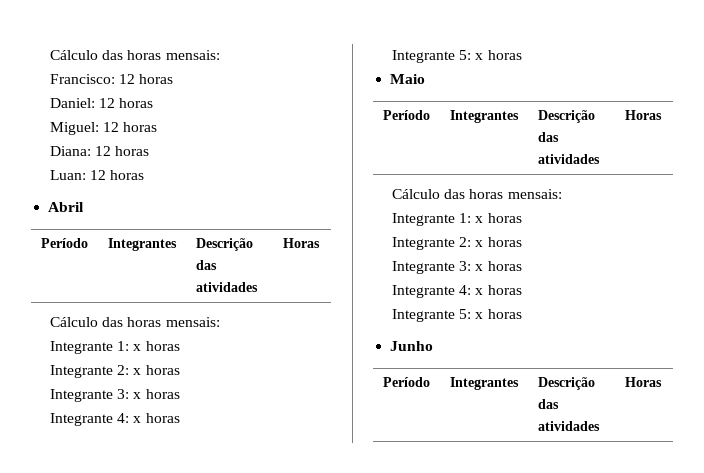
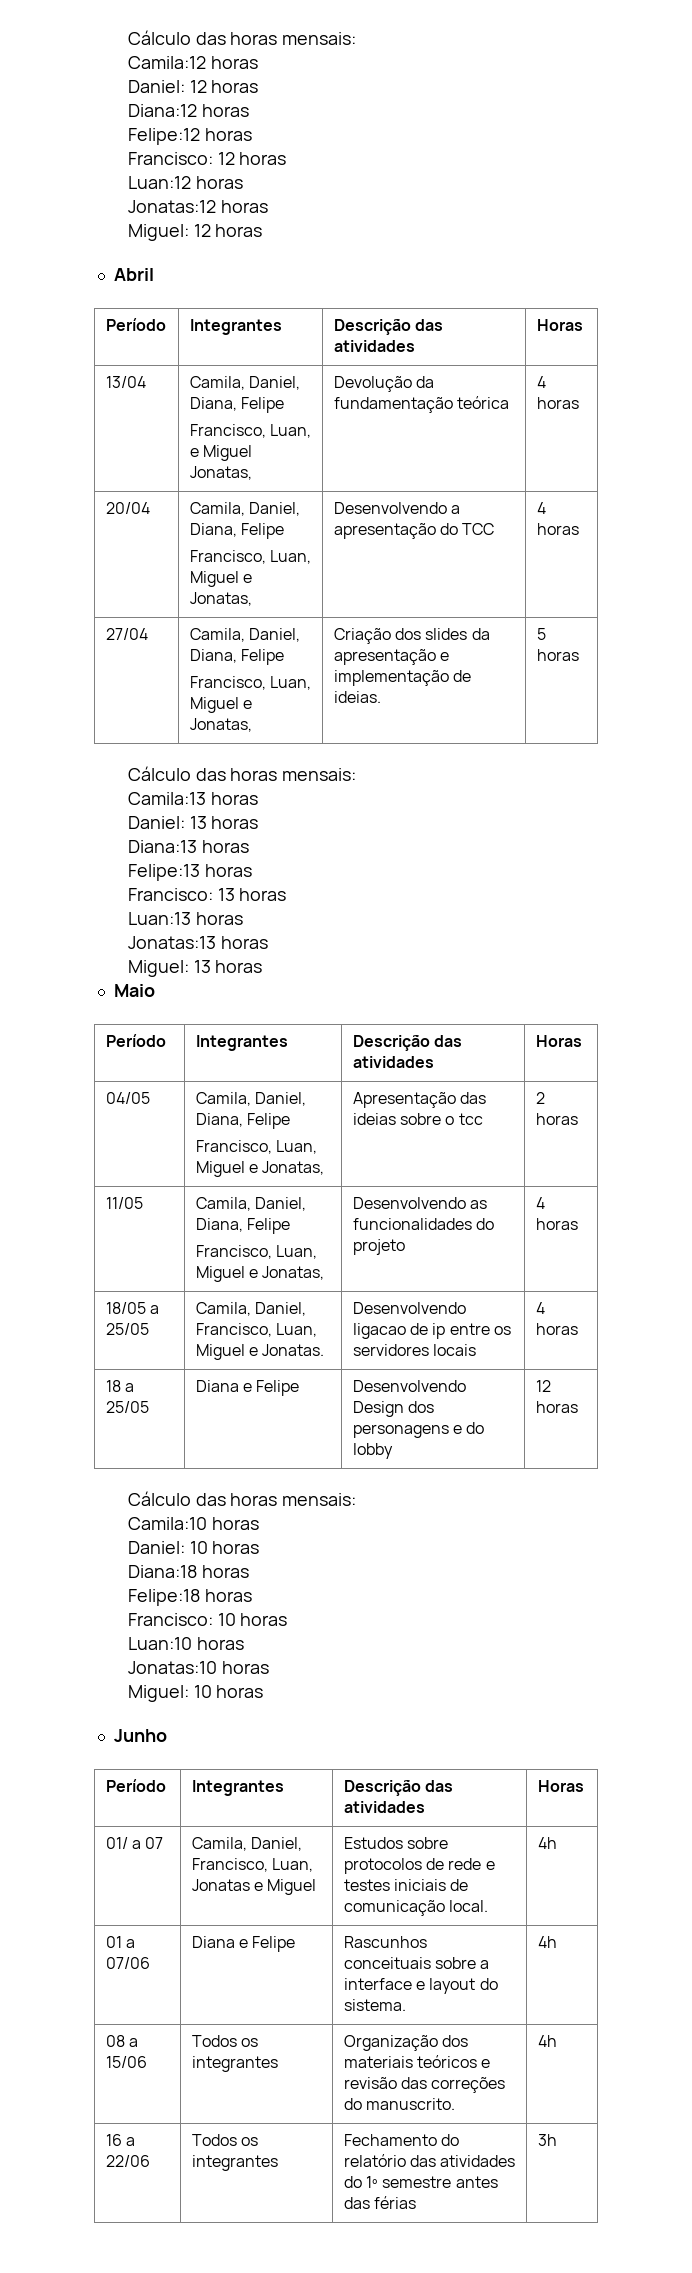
[50,50,220,60] [50,74,136,84] Cálculo das horas mensais: // Francisco: 12 -> [127,30,357,45] [127,56,206,69] Cálculo das horas mensais: // Camila:12
[50,122,158,135] [50,146,150,156] [50,170,87,180] Miguel: 12 horas // Diana: 12 horas // Luan: -> [127,104,249,117] [127,128,252,145] [127,152,287,165] [127,176,243,189] [127,200,268,213] [127,224,189,241] Diana:12 horas // Felipe:12 horas // Francisco: 12 horas // Luan:12 horas // Jonatas:12 horas // Miguel:
[50,317,220,327] [50,341,180,354] [50,365,180,378] [50,389,180,402] [50,413,180,426] [392,50,484,63] // Cálculo das horas mensais: // Integrante 1: x horas // Integrante 2: x horas // Integrante 3: x horas // Integrante 4: x horas // Integrante 5: x -> [105,376,146,388] [189,376,300,390] [189,397,284,413] [189,424,311,438] [189,445,252,461] [189,466,252,480] [333,376,434,392] [333,396,509,413] [536,376,546,388] [536,397,579,409] [105,502,150,514] [189,502,300,516] [189,523,284,539] [189,550,311,564] [189,571,252,587] [189,592,252,606] [333,502,460,514] [333,523,495,539] [536,502,546,514] [536,523,579,535] [105,628,148,640] [189,628,300,642] [189,649,284,665] [189,676,311,690] [189,697,252,713] [189,718,252,732] [333,628,490,644] [333,649,449,665] [333,670,471,686] [333,691,381,703] [536,628,546,640] [536,649,579,661] [127,766,357,781] [127,792,258,805] [127,816,259,829] [127,840,249,853] [127,864,252,881] [127,888,287,901] [127,912,243,925] [127,936,268,949] [127,960,211,977] // 13/04 | Camila, Daniel, Diana, Felipe // Francisco, Luan, e Miguel Jonatas, | Devolução da fundamentação teórica | 4 horas // 20/04 | Camila, Daniel, Diana, Felipe // Francisco, Luan, Miguel e Jonatas, | Desenvolvendo a apresentação do TCC | 4 horas // 27/04 | Camila, Daniel, Diana, Felipe // Francisco, Luan, Miguel e Jonatas, | Criação dos slides da apresentação e implementação de ideias. | 5 horas // Cálculo das horas mensais: // Camila:13 horas // Daniel: 13 horas // Diana:13 horas // Felipe:13 horas // Francisco: 13 horas // Luan:13 horas // Jonatas:13 horas // Miguel: 13
[392,189,562,199] [392,213,522,226] [392,237,522,250] [392,261,522,274] [392,285,522,298] [392,309,484,322] // Cálculo das horas mensais: // Integrante 1: x horas // Integrante 2: x horas // Integrante 3: x horas // Integrante 4: x horas // Integrante 5: x -> [105,1092,150,1104] [195,1092,306,1106] [195,1113,290,1129] [195,1140,317,1154] [195,1161,325,1177] [352,1092,486,1108] [352,1113,483,1125] [535,1092,545,1104] [535,1113,578,1125] [105,1197,143,1209] [195,1197,306,1211] [195,1218,290,1234] [195,1245,317,1259] [195,1266,325,1282] [352,1197,487,1209] [352,1218,494,1230] [352,1239,405,1255] [535,1197,545,1209] [535,1218,578,1230] [105,1302,159,1314] [105,1323,149,1335] [195,1302,306,1316] [195,1323,317,1337] [195,1344,325,1360] [352,1302,466,1314] [352,1323,511,1339] [352,1344,476,1356] [535,1302,545,1314] [535,1323,578,1335] [105,1380,134,1392] [105,1401,149,1413] [195,1380,300,1396] [352,1380,466,1392] [352,1401,434,1417] [352,1422,485,1438] [352,1443,393,1459] [535,1380,551,1392] [535,1401,578,1413] [127,1491,357,1506] [127,1517,259,1530] [127,1541,260,1554] [127,1565,249,1578] [127,1589,252,1606] [127,1613,288,1626] [127,1637,244,1650] [127,1661,269,1674] [127,1685,212,1702] // 04/05 | Camila, Daniel, Diana, Felipe // Francisco, Luan, Miguel e Jonatas, | Apresentação das ideias sobre o tcc | 2 horas // 11/05 | Camila, Daniel, Diana, Felipe // Francisco, Luan, Miguel e Jonatas, | Desenvolvendo as funcionalidades do projeto | 4 horas // 18/05 a 25/05 | Camila, Daniel, Francisco, Luan, Miguel e Jonatas. | Desenvolvendo ligacao de ip entre os servidores locais | 4 horas // 18 a 25/05 | Diana e Felipe | Desenvolvendo Design dos personagens e do lobby | 12 horas // Cálculo das horas mensais: // Camila:10 horas // Daniel: 10 horas // Diana:18 horas // Felipe:18 horas // Francisco: 10 horas // Luan:10 horas // Jonatas:10 horas // Miguel: 10
(662, 382) none -> [105,1837,164,1849] [191,1837,302,1851] [191,1858,313,1872] [191,1879,317,1895] [343,1837,448,1849] [343,1858,495,1874] [343,1879,469,1891] [343,1900,488,1916] [537,1837,557,1849] [105,1936,135,1948] [105,1957,150,1969] [191,1936,296,1952] [343,1936,427,1948] [343,1957,490,1969] [343,1978,498,1994] [343,1999,406,2011] [537,1936,557,1948] [105,2035,138,2047] [105,2056,147,2068] [191,2035,258,2047] [191,2056,278,2072] [343,2035,468,2051] [343,2055,491,2068] [343,2077,506,2093] [343,2098,455,2110] [537,2035,557,2047] [105,2134,135,2146] [105,2155,150,2167] [191,2134,258,2146] [191,2155,278,2171] [343,2134,459,2146] [343,2154,516,2167] [343,2176,498,2188] [343,2196,416,2209] [537,2134,557,2146] // 01/ a 07 | Camila, Daniel, Francisco, Luan, Jonatas e Miguel | Estudos sobre protocolos de rede e testes iniciais de comunicação local. | 4h // 01 a 07/06 | Diana e Felipe | Rascunhos conceituais sobre a interface e layout do sistema. | 4h // 08 a 15/06 | Todos os integrantes | Organização dos materiais teóricos e revisão das correções do manuscrito. | 4h // 16 a 22/06 | Todos os integrantes | Fechamento do relatório das atividades do 1º semestre antes das férias | 3h

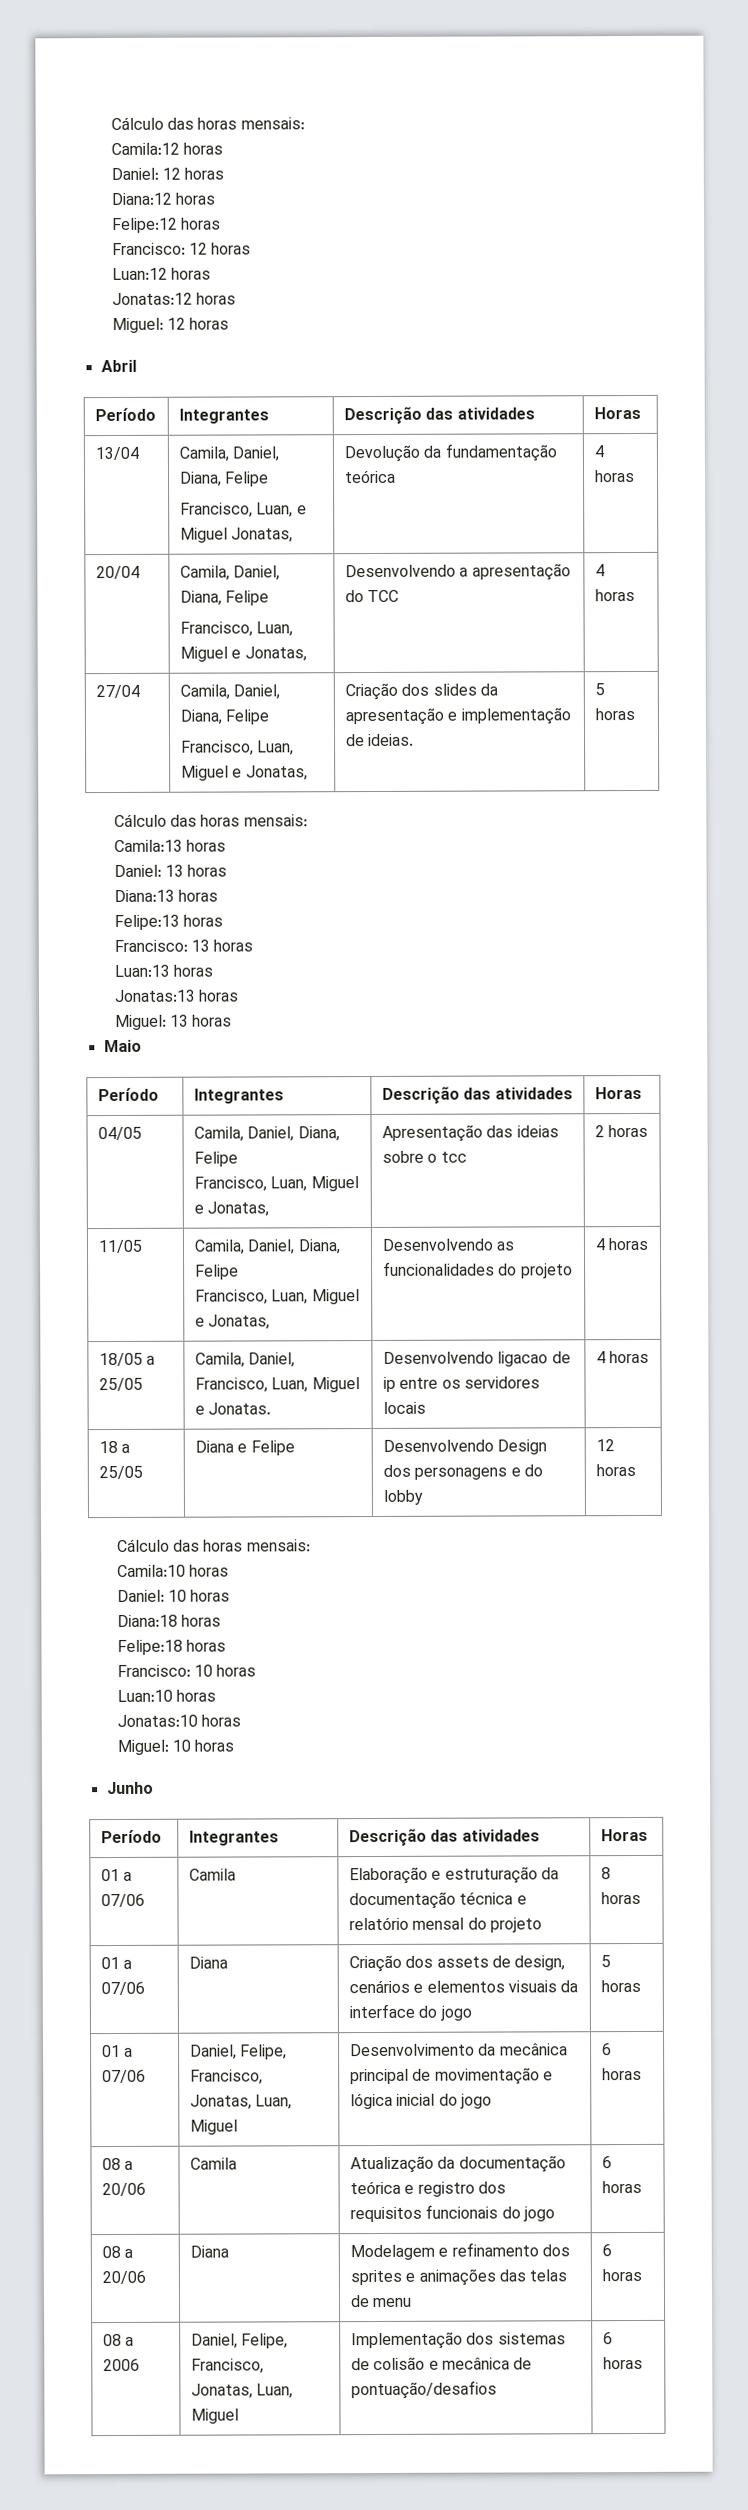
[105,1837,164,1849] [191,1837,302,1851] [191,1858,313,1872] [191,1879,317,1895] [343,1837,448,1849] [343,1858,495,1874] [343,1879,469,1891] [343,1900,488,1916] [537,1837,557,1849] [105,1936,135,1948] [105,1957,150,1969] [191,1936,296,1952] [343,1936,427,1948] [343,1957,490,1969] [343,1978,498,1994] [343,1999,406,2011] [537,1936,557,1948] [105,2035,138,2047] [105,2056,147,2068] [191,2035,258,2047] [191,2056,278,2072] [343,2035,468,2051] [343,2055,491,2068] [343,2077,506,2093] [343,2098,455,2110] [537,2035,557,2047] [105,2134,135,2146] [105,2155,150,2167] [191,2134,258,2146] [191,2155,278,2171] [343,2134,459,2146] [343,2154,516,2167] [343,2176,498,2188] [343,2196,416,2209] [537,2134,557,2146] 01/ a 07 | Camila, Daniel, Francisco, Luan, Jonatas e Miguel | Estudos sobre protocolos de rede e testes iniciais de comunicação local. | 4h // 01 a 07/06 | Diana e Felipe | Rascunhos conceituais sobre a interface e layout do sistema. | 4h // 08 a 15/06 | Todos os integrantes | Organização dos materiais teóricos e revisão das correções do manuscrito. | 4h // 16 a 22/06 | Todos os integrantes | Fechamento do relatório das atividades do 1º semestre antes das férias | 3h -> [100,1868,133,1882] [100,1893,145,1908] [188,1868,236,1881] [348,1866,559,1885] [348,1891,527,1910] [348,1916,542,1933] [600,1867,611,1880] [600,1891,641,1905] [100,1956,133,1970] [100,1981,145,1996] [188,1956,228,1969] [348,1954,566,1973] [348,1979,579,1994] [348,2003,472,2021] [600,1955,611,1968] [600,1979,641,1993] [101,2044,134,2058] [101,2069,146,2084] [189,2044,288,2060] [189,2069,263,2085] [189,2094,293,2110] [189,2119,238,2135] [349,2043,568,2057] [349,2067,553,2085] [349,2092,492,2110] [601,2043,612,2056] [601,2067,642,2081] [101,2157,134,2171] [101,2182,146,2197] [189,2157,237,2170] [349,2155,566,2174] [349,2180,506,2197] [349,2204,555,2223] [601,2156,612,2169] [601,2180,642,2194] [101,2245,134,2259] [101,2270,146,2285] [189,2245,229,2258] [349,2242,570,2261] [349,2268,568,2286] [349,2295,413,2308] [601,2244,612,2257] [601,2268,642,2282] [102,2333,135,2347] [102,2358,140,2372] [190,2333,289,2349] [190,2358,264,2374] [190,2383,294,2399] [190,2408,239,2424] [350,2331,566,2350] [350,2356,533,2371] [350,2380,497,2400] [602,2332,613,2345] [602,2356,643,2370] 01 a 07/06 | Camila | Elaboração e estruturação da documentação técnica e relatório mensal do projeto | 8 horas // 01 a 07/06 | Diana | Criação dos assets de design, cenários e elementos visuais da interface do jogo | 5 horas // 01 a 07/06 | Daniel, Felipe, Francisco, Jonatas, Luan, Miguel | Desenvolvimento da mecânica principal de movimentação e lógica inicial do jogo | 6 horas // 08 a 20/06 | Camila | Atualização da documentação teórica e registro dos requisitos funcionais do jogo | 6 horas // 08 a 20/06 | Diana | Modelagem e refinamento dos sprites e animações das telas de menu | 6 horas // 08 a 2006 | Daniel, Felipe, Francisco, Jonatas, Luan, Miguel | Implementação dos sistemas de colisão e mecânica de pontuação/desafios | 6 horas

